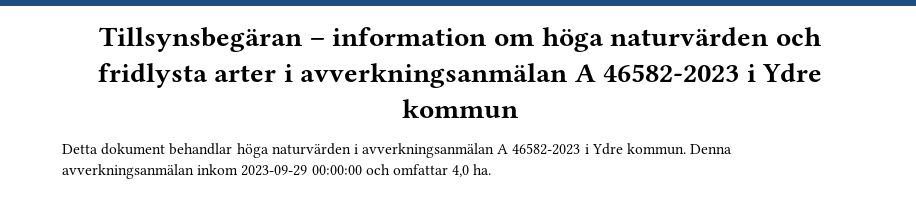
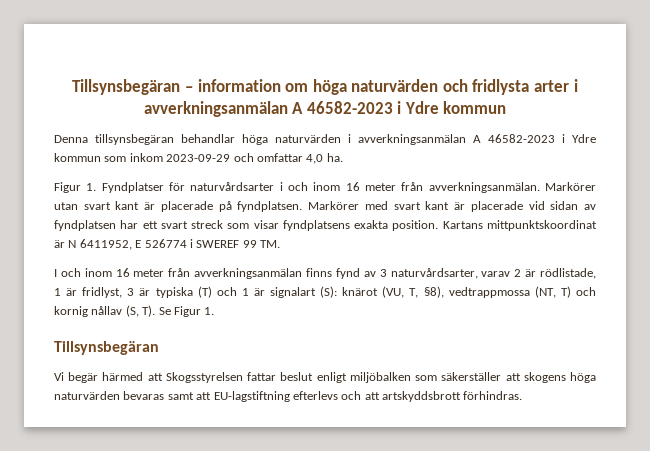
[62,143,166,155] Detta dokument -> [54,134,174,145] Denna tillsynsbegäran
[627,143,733,155] [62,164,194,179] kommun. Denna avverkningsanmälan -> [54,153,127,162] kommun som
[311,165,362,175] 00:00:00 -> (231, 158) none
(492, 169) none -> [54,182,596,193] [54,201,597,212] [54,220,597,231] [54,239,280,250] [54,268,596,279] [54,286,596,298] [54,305,215,317] [54,341,159,355] [54,372,596,383] [54,391,523,402] // Figur 1. Fyndplatser för naturvårdsarter i och inom 16 meter från avverkningsanmälan. Markörer utan svart kant är placerade på fyndplatsen. Markörer med svart kant är placerade vid sidan av fyndplatsen har ett svart streck som visar fyndplatsens exakta position. Kartans mittpunktskoordinat är N 6411952, E 526774 i SWEREF 99 TM. // I och inom 16 meter från avverkningsanmälan finns fynd av 3 naturvårdsarter, varav 2 är rödlistade, 1 är fridlyst, 3 är typiska (T) och 1 är signalart (S): knärot (VU, T, §8), vedtrappmossa (NT, T) och kornig nållav (S, T). Se Figur 1. // Tillsynsbegäran // Vi begär härmed att Skogsstyrelsen fattar beslut enligt miljöbalken som säkerställer att skogens höga naturvärden bevaras samt att EU-lagstiftning efterlevs och att artskyddsbrott förhindras.

